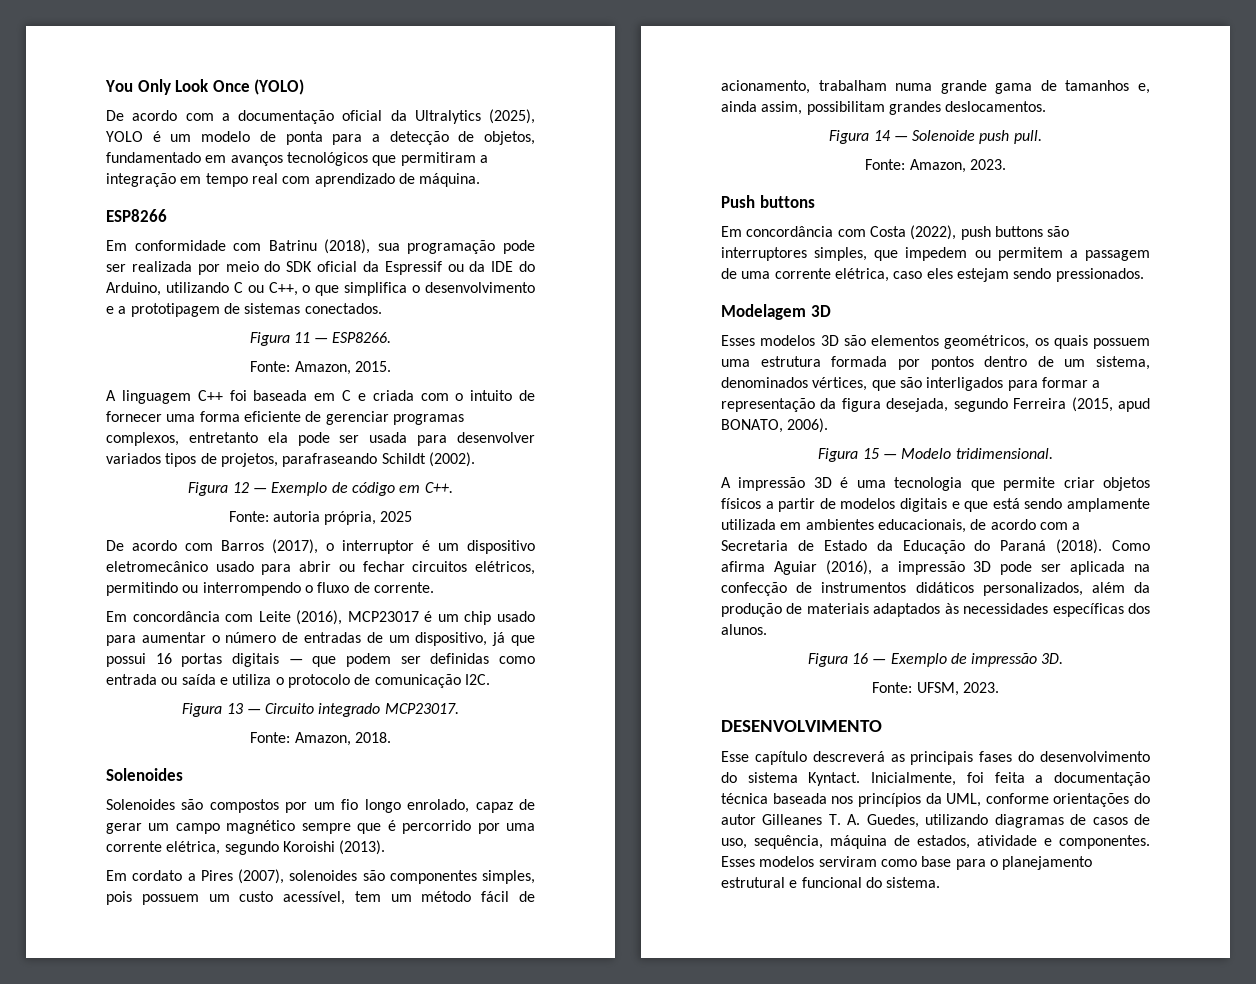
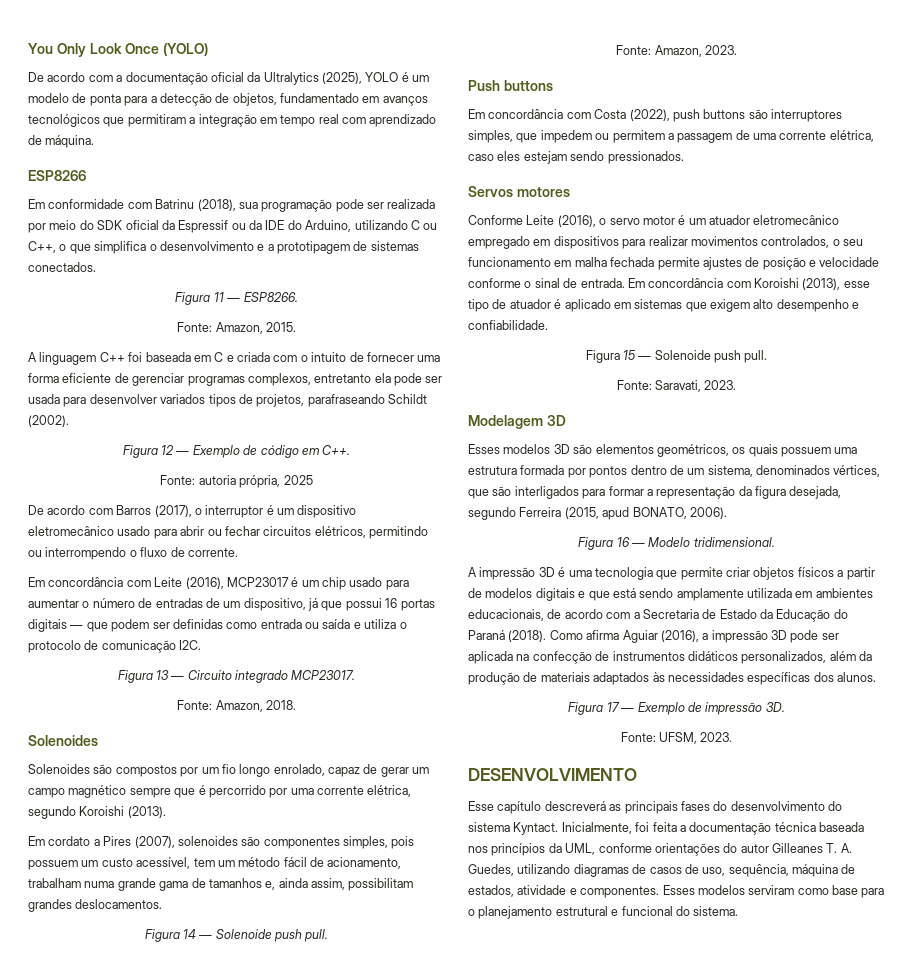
(1144, 275) none -> [468,186,570,197] [468,215,840,227] [468,236,863,249] [468,257,880,270] [468,278,870,290] [468,299,860,312] [468,320,548,330] [585,350,768,363] [616,380,737,392] // Servos motores // Conforme Leite (2016), o servo motor é um atuador eletromecânico empregado em dispositivos para realizar movimentos controlados, o seu funcionamento em malha fechada permite ajustes de posição e velocidade conforme o sinal de entrada. Em concordância com Koroishi (2013), esse tipo de atuador é aplicado em sistemas que exigem alto desempenho e confiabilidade. // Figura 15 — Solenoide push pull. // Fonte: Saravati, 2023.
[862,448,879,459] 15 -> [616,537,630,547] 16
[851,653,868,664] 16 -> [606,702,620,712] 17

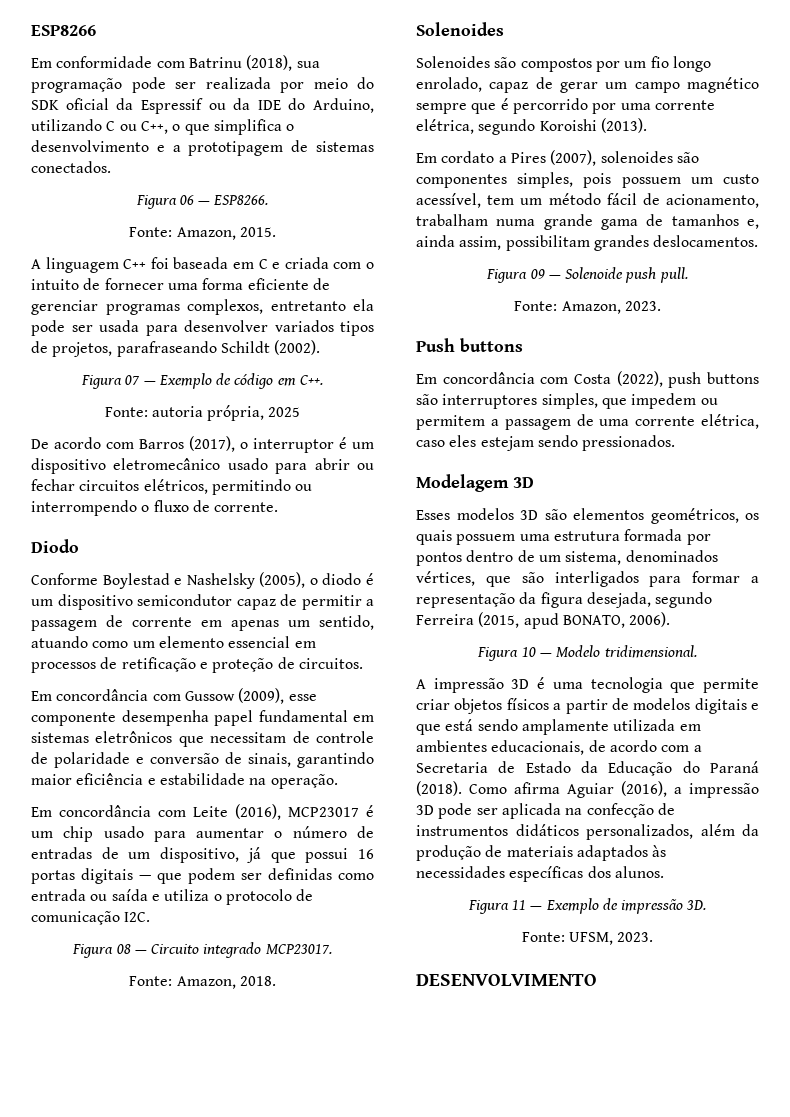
[28,43,209,57] [28,72,430,85] [28,93,428,106] [28,114,437,127] [28,135,95,148] You Only Look Once (YOLO) // De acordo com a documentação oficial da Ultralytics (2025), YOLO é um modelo de ponta para a detecção de objetos, fundamentado em avanços tecnológicos que permitiram a integração em tempo real com aprendizado de máquina. // -> (31, 30) none
[213,292,224,302] 11 -> [179,195,194,205] 06
[161,445,175,455] 12 -> [125,375,141,385] 07
(238, 552) none -> [31,539,79,553] [31,572,374,589] [31,594,374,610] [31,615,374,631] [31,636,316,648] [31,657,363,673] [31,688,317,704] [31,710,374,726] [31,731,375,747] [31,752,374,768] [31,773,338,789] // Diodo // Conforme Boylestad e Nashelsky (2005), o diodo é um dispositivo semicondutor capaz de permitir a passagem de corrente em apenas um sentido, atuando como um elemento essencial em processos de retificação e proteção de circuitos. // Em concordância com Gussow (2009), esse componente desempenha papel fundamental em sistemas eletrônicos que necessitam de controle de polaridade e conversão de sinais, garantindo maior eficiência e estabilidade na operação.
[155,670,169,680] 13 -> [116,944,131,954] 08
[182,929,196,939] 14 -> [530,269,545,279] 09
[468,186,570,197] [468,215,840,227] [468,236,863,249] [468,257,880,270] [468,278,870,290] [468,299,860,312] [468,320,548,330] [585,350,768,363] [616,380,737,392] // Servos motores // Conforme Leite (2016), o servo motor é um atuador eletromecânico empregado em dispositivos para realizar movimentos controlados, o seu funcionamento em malha fechada permite ajustes de posição e velocidade conforme o sinal de entrada. Em concordância com Koroishi (2013), esse tipo de atuador é aplicado em sistemas que exigem alto desempenho e confiabilidade. // Figura 15 — Solenoide push pull. // Fonte: Saravati, 2023. -> (676, 443) none
[616,537,630,547] 16 -> [521,647,536,657] 10
[606,702,620,712] 17 -> [511,900,526,910] 11
[468,801,842,814] [468,822,864,835] [468,843,852,856] [468,864,856,877] [468,885,885,898] [468,906,739,919] // Esse capítulo descreverá as principais fases do desenvolvimento do sistema Kyntact. Inicialmente, foi feita a documentação técnica baseada nos princípios da UML, conforme orientações do autor Gilleanes T. A. Guedes, utilizando diagramas de casos de uso, sequência, máquina de estados, atividade e componentes. Esses modelos serviram como base para o planejamento estrutural e funcional do sistema. -> (597, 980) none

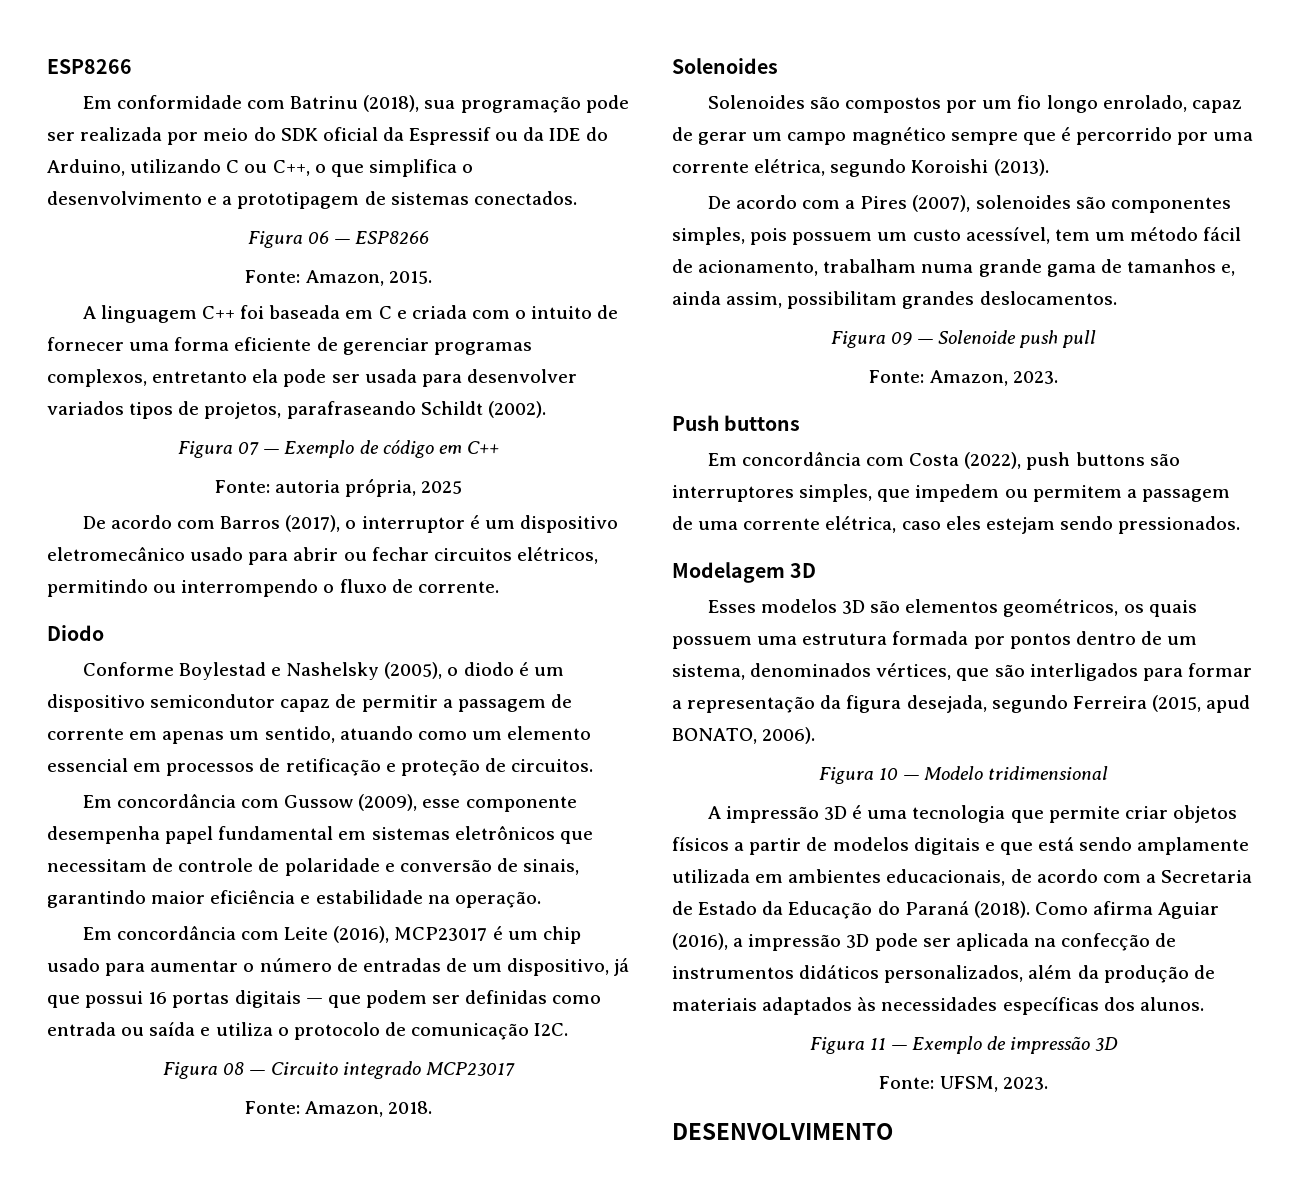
[213,195,269,205] ESP8266. -> [355,231,430,244] ESP8266
[300,375,324,385] C++. -> [466,441,499,454] C++
[265,944,332,954] MCP23017. -> [425,1062,515,1076] MCP23017
[416,151,495,163] Em cordato -> [707,195,840,209] De acordo com
[659,267,688,283] pull. -> [1062,330,1097,348] pull
[604,645,697,658] tridimensional. -> [988,766,1109,780] tridimensional
[686,900,707,910] 3D. -> [1095,1037,1119,1051] 3D

